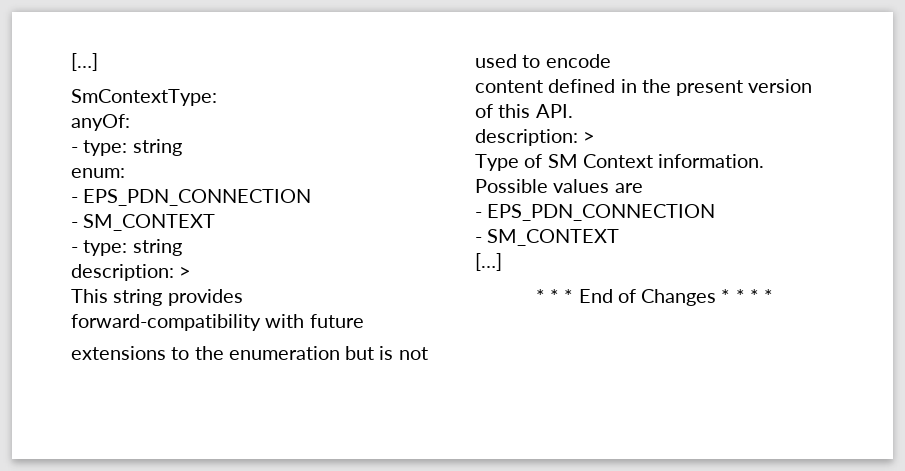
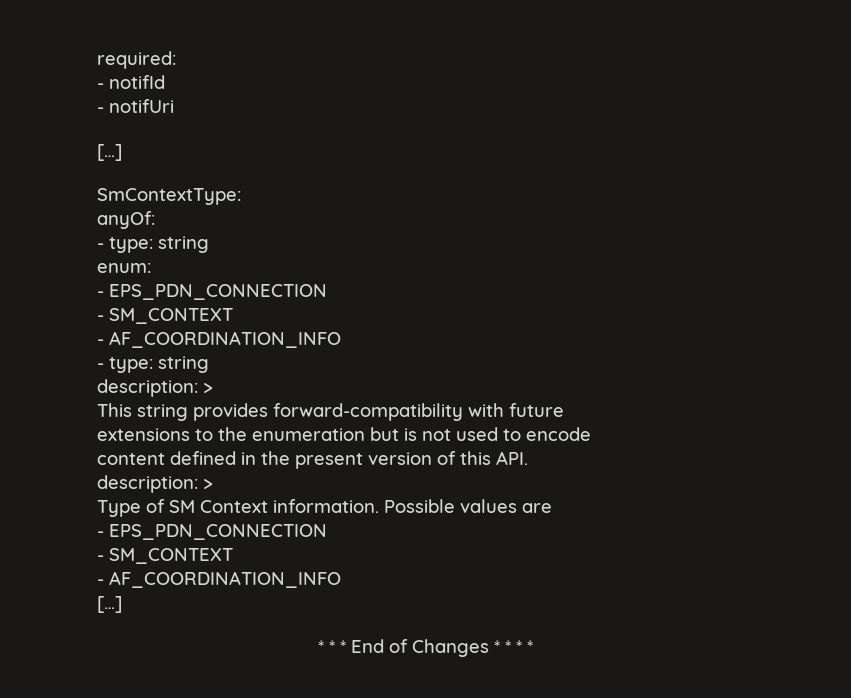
(71, 62) none -> [97,51,176,69] [97,75,165,89] [97,99,174,113] required: // - notifId // - notifUri //
(216, 222) none -> [97,331,341,348] // - AF_COORDINATION_INFO
(620, 237) none -> [97,571,341,588] // - AF_COORDINATION_INFO

